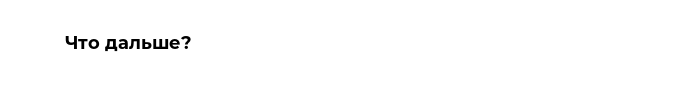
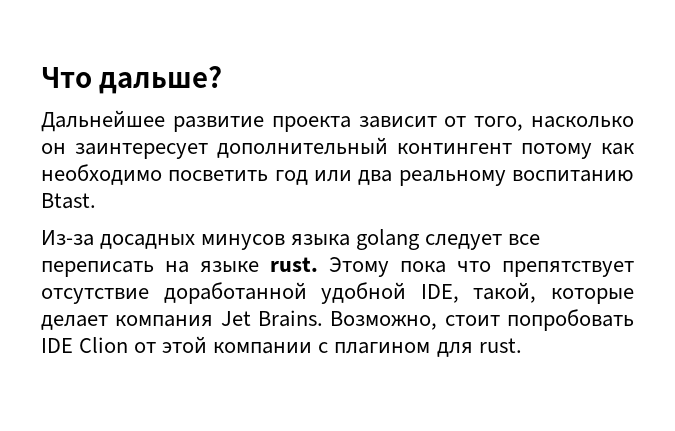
(192, 44) none -> [41,110,634,132] [41,137,634,159] [41,164,634,186] [41,193,96,209] [41,229,541,250] [41,257,634,277] [41,282,635,304] [41,309,634,331] [41,336,522,357] // Дальнейшее развитие проекта зависит от того, насколько он заинтересует дополнительный контингент потому как необходимо посветить год или два реальному воспитанию Btast. // Из-за досадных минусов языка golang следует все переписать на языке rust. Этому пока что препятствует отсутствие доработанной удобной IDE, такой, которые делает компания Jet Brains. Возможно, стоит попробовать IDE Clion от этой компании с плагином для rust.

